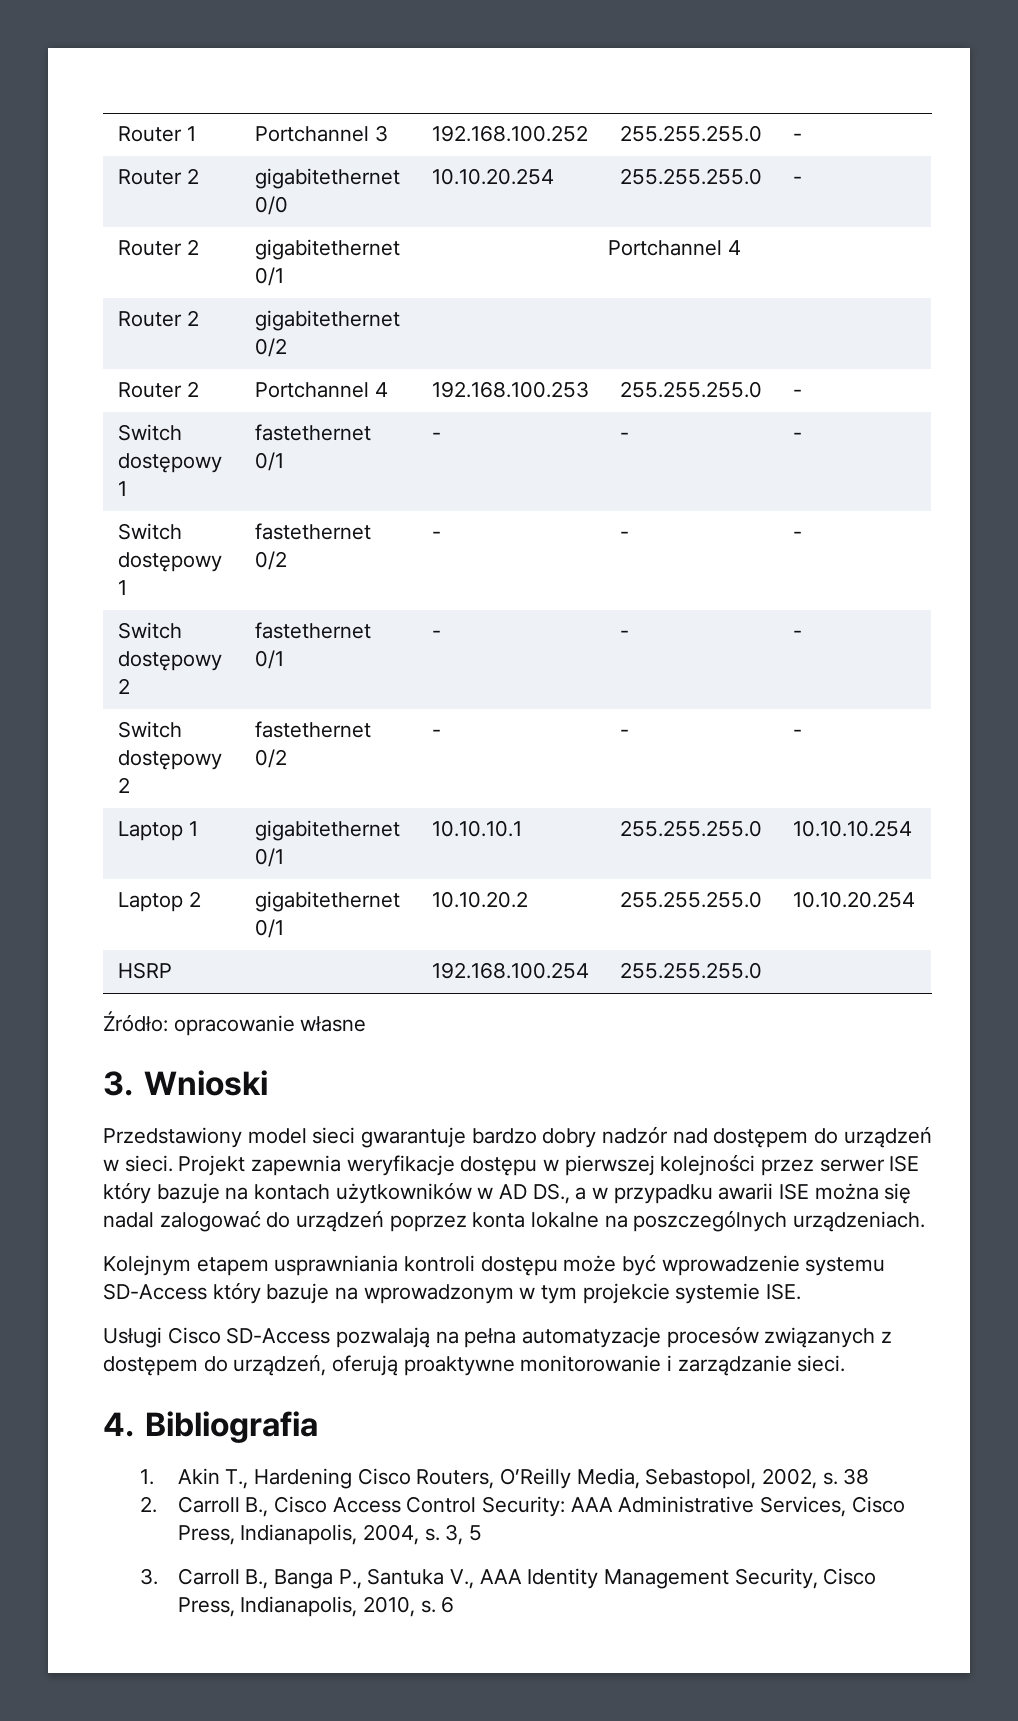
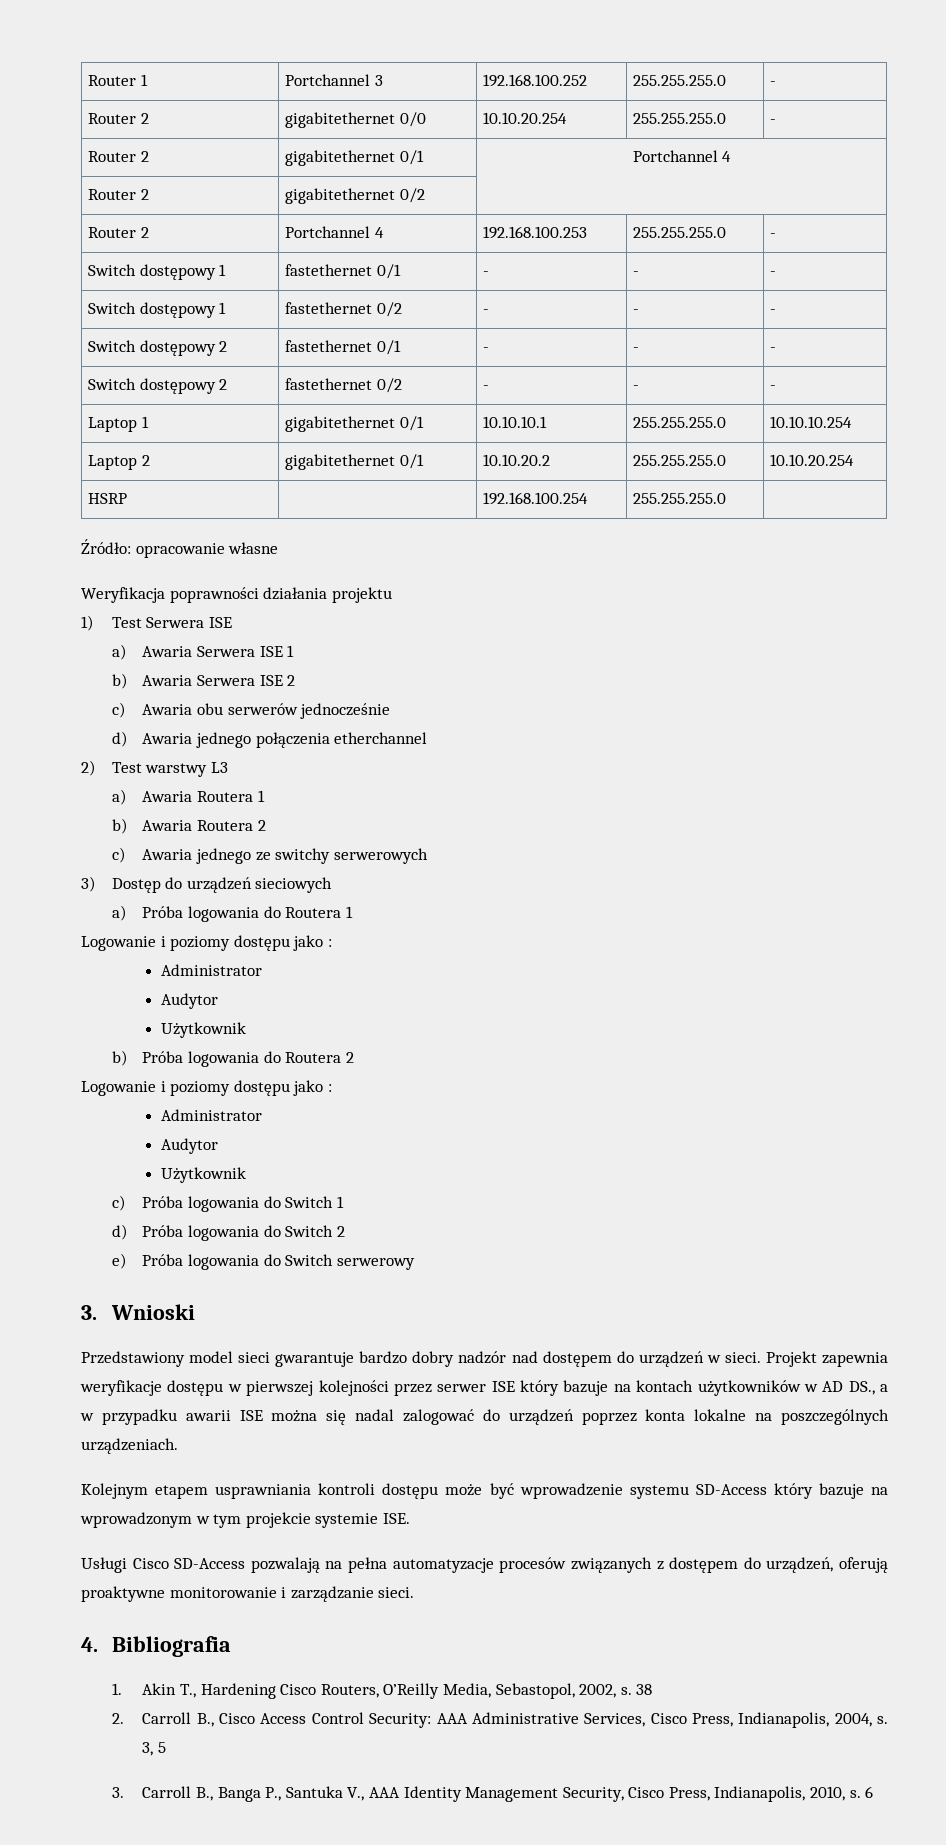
(367, 1024) none -> [81,587,392,603] [81,615,232,631] [111,644,295,660] [111,673,296,689] [111,702,391,719] [111,731,428,748] [81,760,228,777] [111,789,265,805] [111,818,266,834] [111,847,428,864] [81,876,333,893] [111,905,353,922] [81,935,332,951] [161,964,263,976] [161,993,219,1009] [161,1022,247,1038] [111,1050,354,1067] [81,1080,332,1096] [161,1109,263,1121] [161,1138,219,1154] [161,1167,247,1183] [111,1195,344,1212] [111,1224,345,1241] [111,1253,415,1270] // Weryfikacja poprawności działania projektu // 1) Test Serwera ISE // a) Awaria Serwera ISE 1 // b) Awaria Serwera ISE 2 // c) Awaria obu serwerów jednocześnie // d) Awaria jednego połączenia etherchannel // 2) Test warstwy L3 // a) Awaria Routera 1 // b) Awaria Routera 2 // c) Awaria jednego ze switchy serwerowych // 3) Dostęp do urządzeń sieciowych // a) Próba logowania do Routera 1 // Logowanie i poziomy dostępu jako : // Administrator // Audytor // Użytkownik // b) Próba logowania do Routera 2 // Logowanie i poziomy dostępu jako : // Administrator // Audytor // Użytkownik // c) Próba logowania do Switch 1 // d) Próba logowania do Switch 2 // e) Próba logowania do Switch serwerowy

